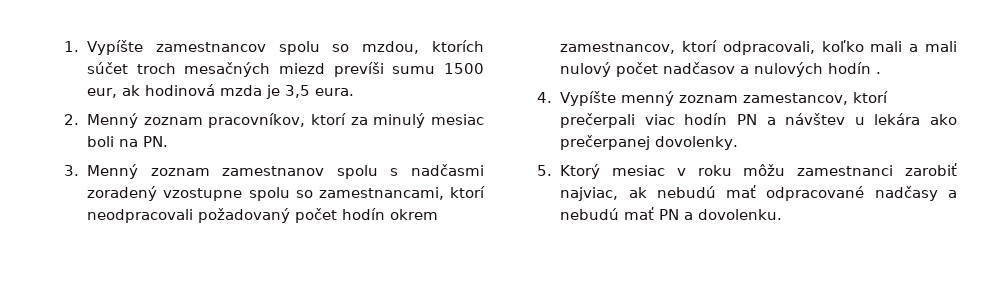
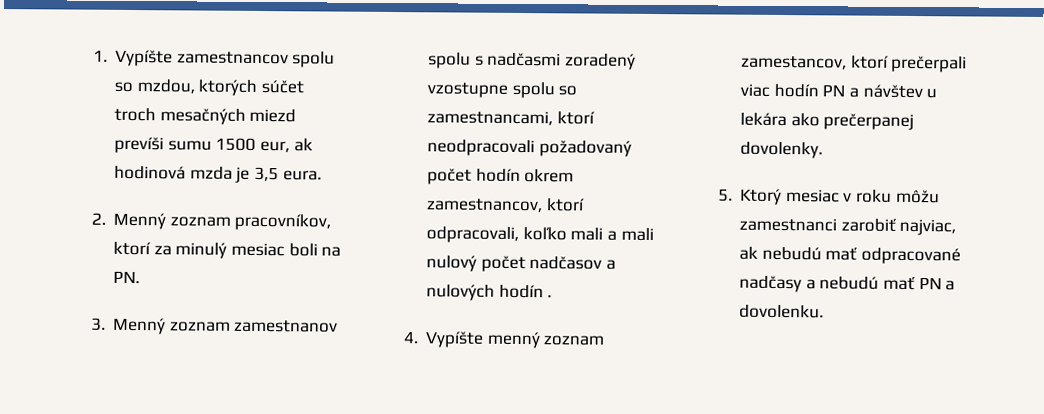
[432,40,485,52] ktorích -> [198,79,258,96] ktorých

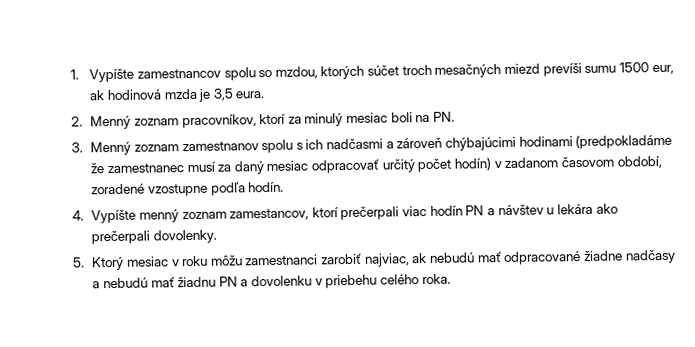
[487,52,636,70] [427,81,578,99] [427,110,595,126] [427,139,632,157] [427,168,575,185] [426,198,585,213] [426,226,654,243] [426,255,616,273] [426,284,553,301] nadčasmi zoradený vzostupne spolu so zamestnancami, ktorí neodpracovali požadovaný počet hodín okrem zamestnancov, ktorí odpracovali, koľko mali a mali nulový počet nadčasov a nulových hodín . -> [305,133,673,151] [90,155,662,175] [91,181,285,197] ich nadčasmi a zároveň chýbajúcimi hodinami (predpokladáme že zamestnanec musí za daný mesiac odpracovať určitý počet hodín) v zadanom časovom období, zoradené vzostupne podľa hodín.
[823,113,915,131] prečerpanej -> [91,230,151,245] prečerpali
(961, 256) none -> [583,250,623,262] žiadne
[918,277,956,291] [739,304,825,319] PN a dovolenku. -> [177,273,451,289] žiadnu PN a dovolenku v priebehu celého roka.

